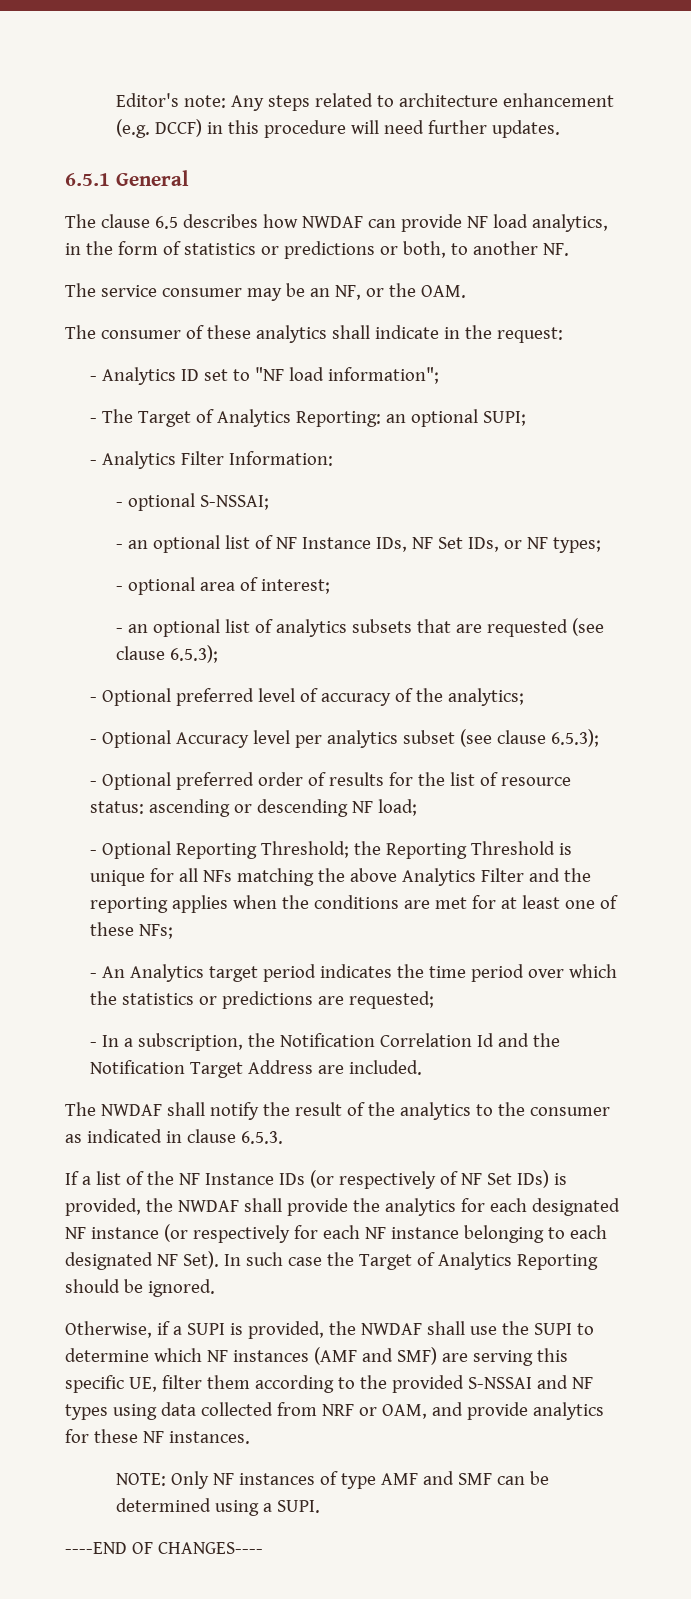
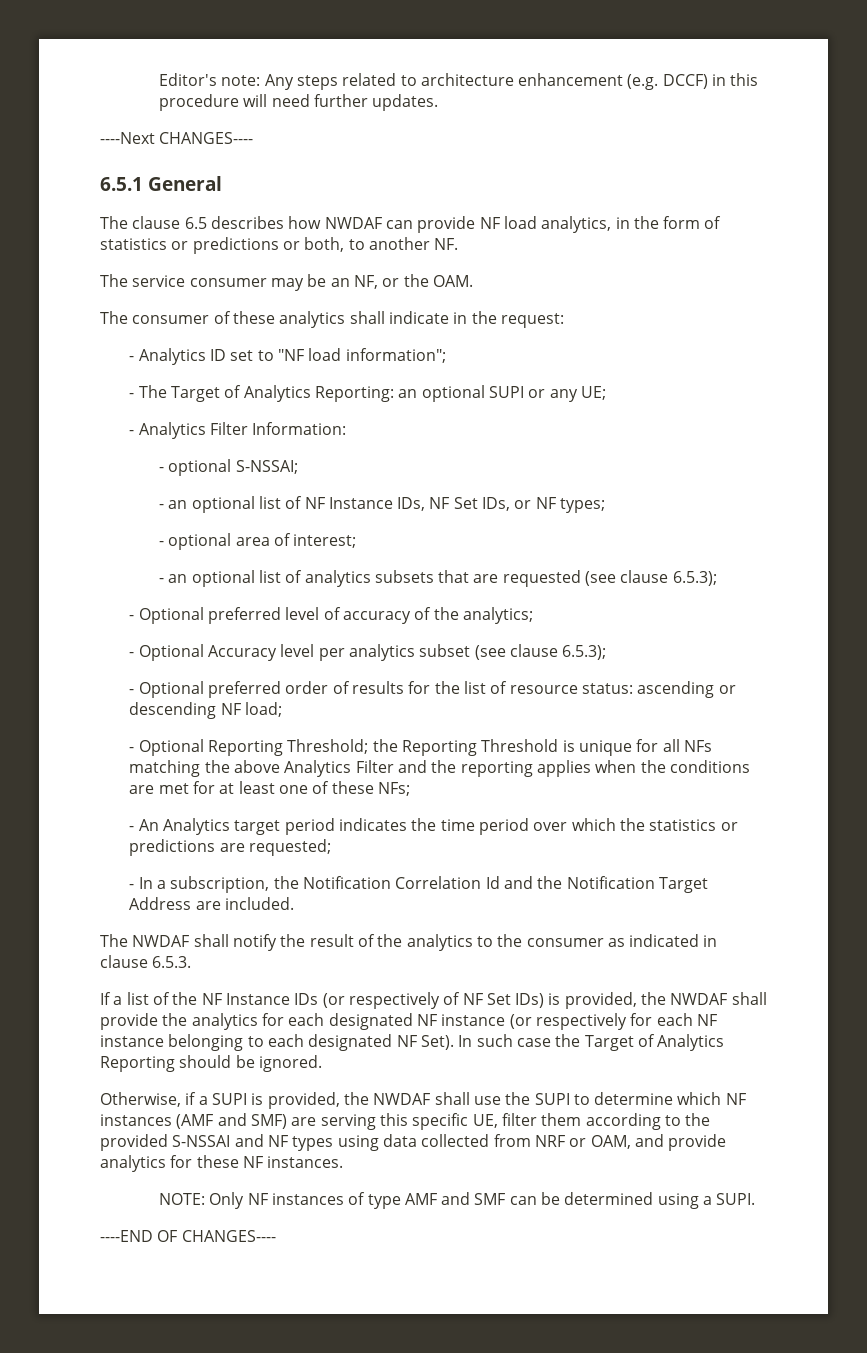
(560, 129) none -> [100,132,254,144] // ----Next CHANGES----
[483,411,527,426] SUPI; -> [488,386,606,402] SUPI or any UE;

